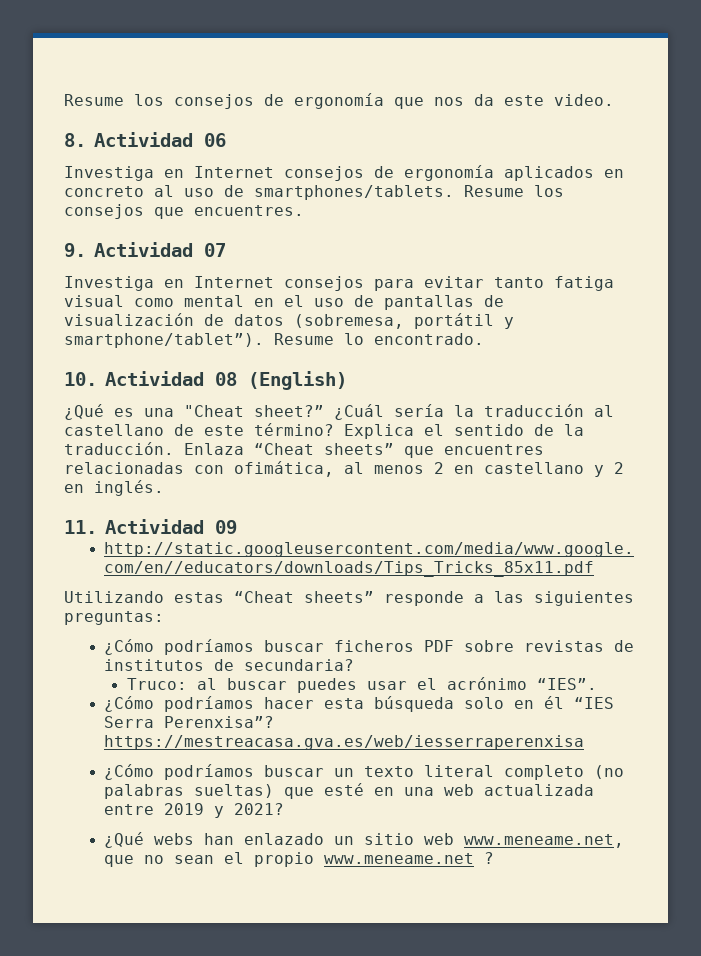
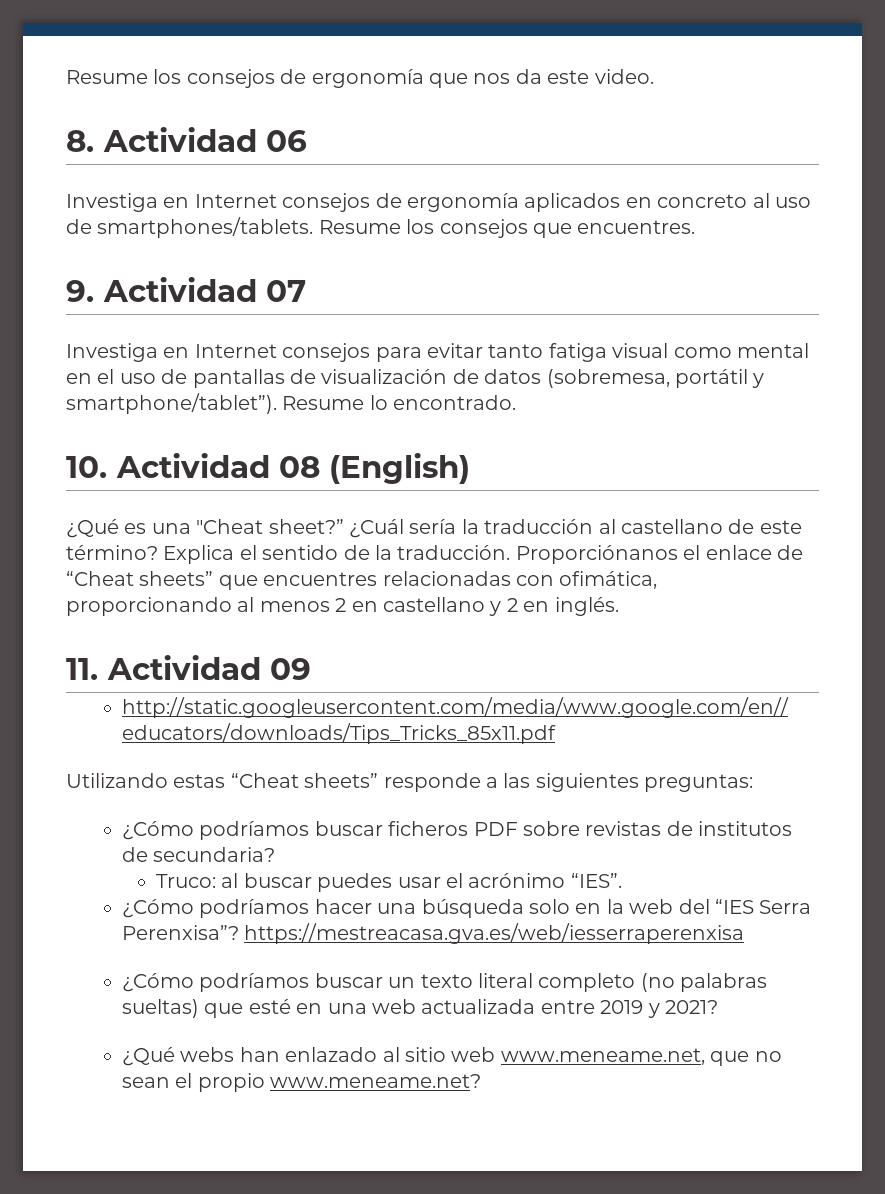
[184,443,244,455] Enlaza -> [515,545,803,564] Proporciónanos el enlace de
(334, 469) none -> [66,597,232,616] proporcionando
[324,698,365,709] esta -> [377,903,417,914] una
[544,696,565,709] él -> [606,899,710,914] la web del
[334,836,355,845] un -> [382,1047,400,1062] al
[324,852,495,864] www.meneame.net ? -> [270,1074,482,1088] www.meneame.net?

